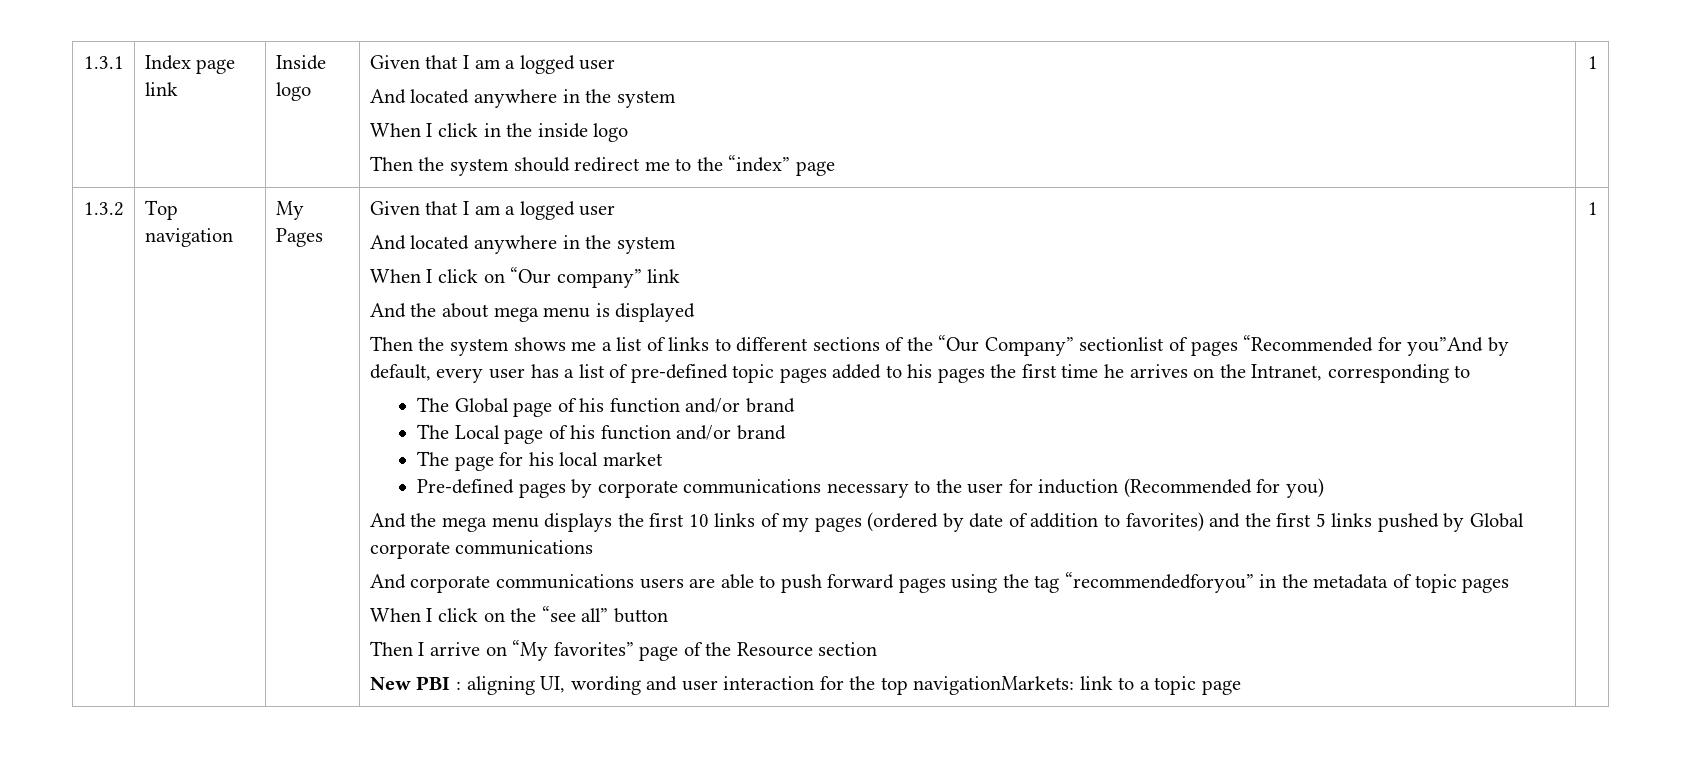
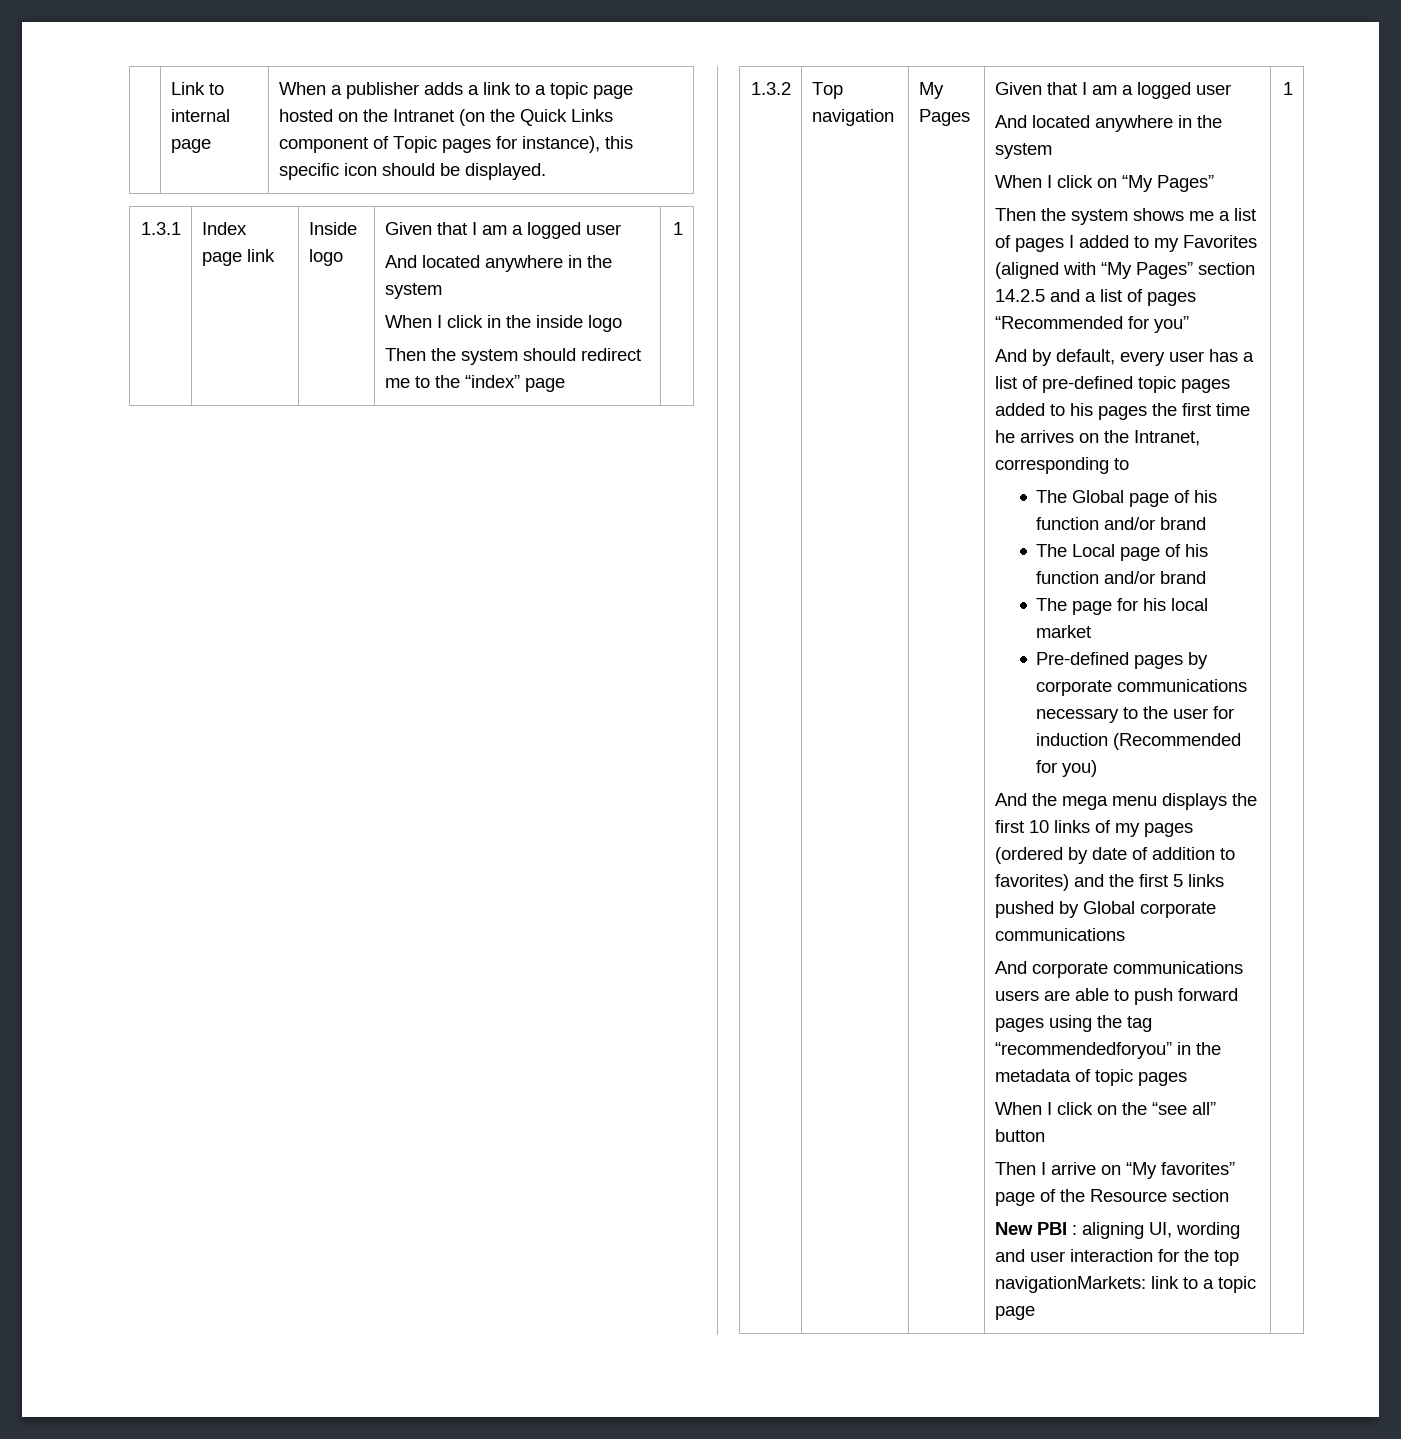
(84, 62) none -> [170,82,224,95] [170,109,230,122] [170,139,211,153] [278,82,633,99] [278,109,613,126] [278,136,633,153] [278,163,546,180] | Link to internal page | When a publisher adds a link to a topic page hosted on the Intranet (on the Quick Links component of Topic pages for instance), this specific icon should be displayed. //
[510,267,681,288] [369,303,696,322] “Our company” link // And the about mega menu is displayed -> [1121,175,1214,192] “My Pages”
[668,335,1165,356] links to different sections of the “Our Company” sectionlist -> [1014,235,1257,252] [994,262,1255,279] [994,289,1122,302] pages I added to my Favorites (aligned with “My Pages” section 14.2.5 and a list
[1407,337,1484,356] you”And -> [1153,316,1189,333] [994,349,1027,362] you” // And

